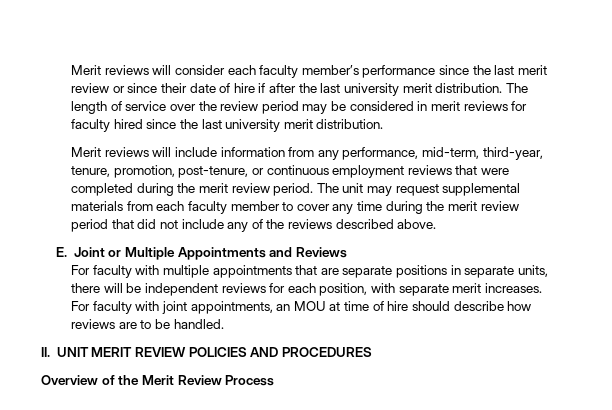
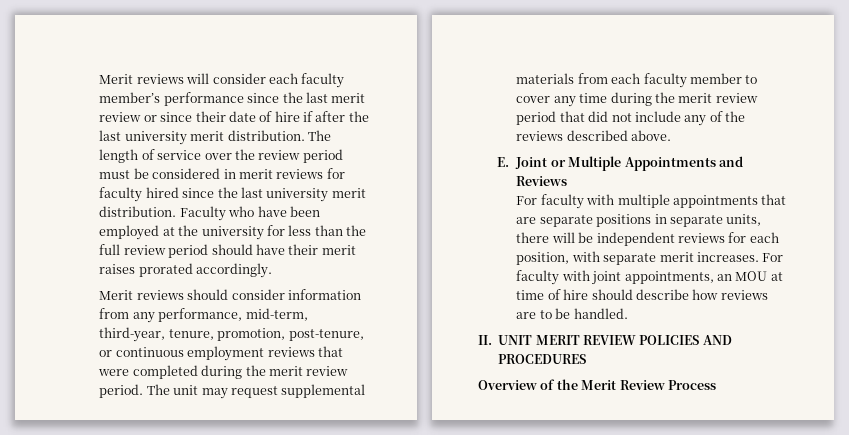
[302,104,328,114] may -> [99,170,131,179] must
[70,147,217,157] // Merit reviews will include -> [179,206,320,221] [99,225,367,240] [99,244,356,258] [99,263,273,278] [99,289,285,300] Faculty who have been employed at the university for less than the full review period should have their merit raises prorated accordingly. // Merit reviews should consider

